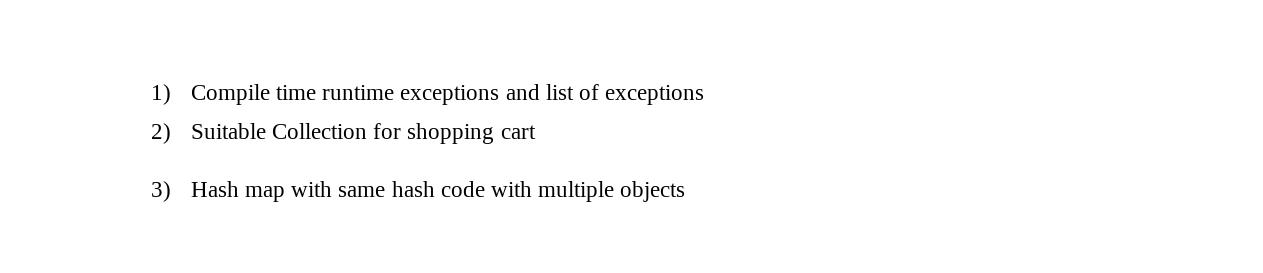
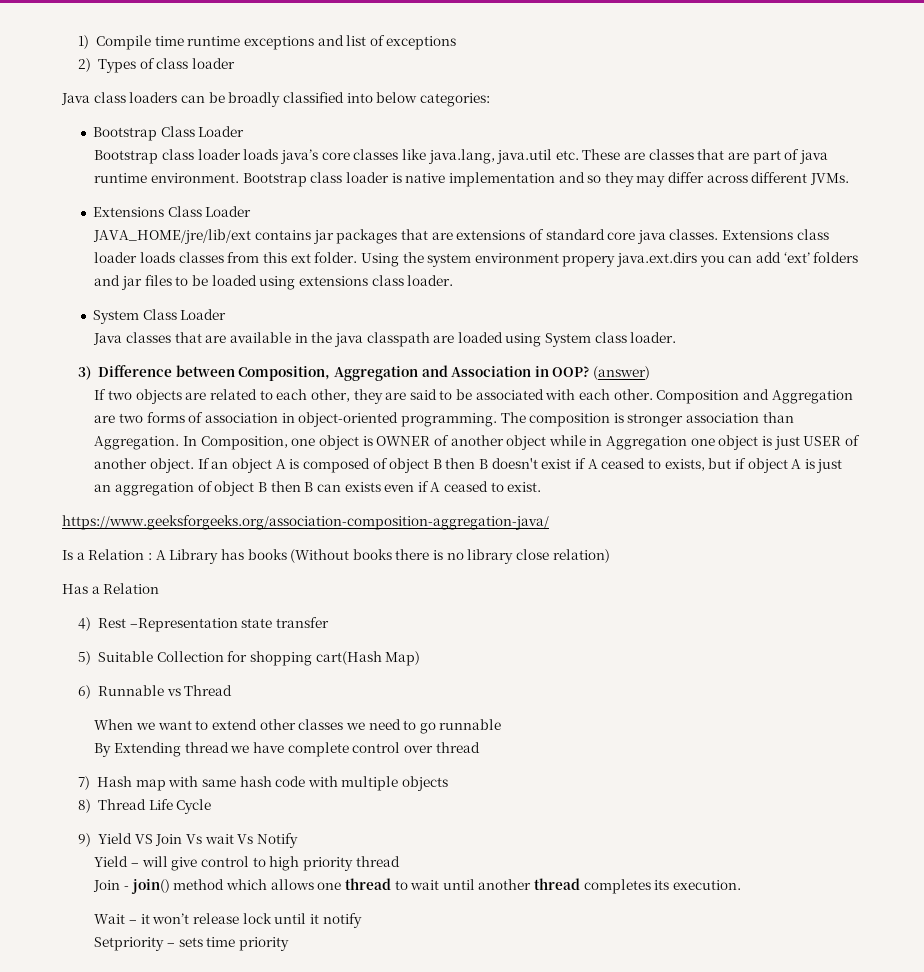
[190,123,536,144] [151,181,172,202] Suitable Collection for shopping cart // 3) -> [97,58,235,73] [61,92,490,107] [93,126,245,141] [94,149,828,164] [94,172,850,187] [93,206,252,217] [93,229,829,244] [94,252,859,267] [94,275,454,290] [93,309,227,324] [93,332,677,347] [78,365,651,381] [94,389,853,404] [94,412,794,427] [94,435,860,450] [94,458,843,473] [94,481,542,496] [62,515,549,530] [62,549,610,564] [62,583,160,594] [78,617,329,632] [78,651,421,666] [78,685,233,699] [94,719,502,734] [94,742,480,757] [78,776,91,790] Types of class loader // Java class loaders can be broadly classified into below categories: // Bootstrap Class Loader // Bootstrap class loader loads java’s core classes like java.lang, java.util etc. These are classes that are part of java runtime environment. Bootstrap class loader is native implementation and so they may differ across different JVMs. // Extensions Class Loader // JAVA_HOME/jre/lib/ext contains jar packages that are extensions of standard core java classes. Extensions class loader loads classes from this ext folder. Using the system environment propery java.ext.dirs you can add ‘ext’ folders and jar files to be loaded using extensions class loader. // System Class Loader // Java classes that are available in the java classpath are loaded using System class loader. // 3) Difference between Composition, Aggregation and Association in OOP? (answer) // If two objects are related to each other, they are said to be associated with each other. Composition and Aggregation are two forms of association in object-oriented programming. The composition is stronger association than Aggregation. In Composition, one object is OWNER of another object while in Aggregation one object is just USER of another object. If an object A is composed of object B then B doesn't exist if A ceased to exists, but if object A is just an aggregation of object B then B can exists even if A ceased to exist. // https://www.geeksforgeeks.org/association-composition-aggregation-java/ // Is a Relation : A Library has books (Without books there is no library close relation) // Has a Relation // 4) Rest –Representation state transfer // 5) Suitable Collection for shopping cart(Hash Map) // 6) Runnable vs Thread // When we want to extend other classes we need to go runnable // By Extending thread we have complete control over thread // 7)
(686, 191) none -> [78,799,212,814] [78,833,298,848] [94,856,400,871] [93,878,742,894] [94,913,362,928] [94,937,289,951] // 8) Thread Life Cycle // 9) Yield VS Join Vs wait Vs Notify // Yield – will give control to high priority thread // Join - join() method which allows one thread to wait until another thread completes its execution. // Wait – it won’t release lock until it notify // Setpriority – sets time priority

